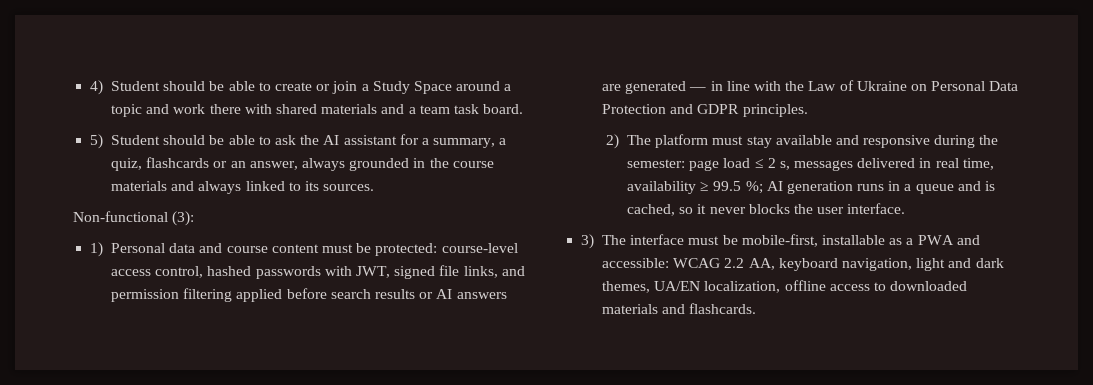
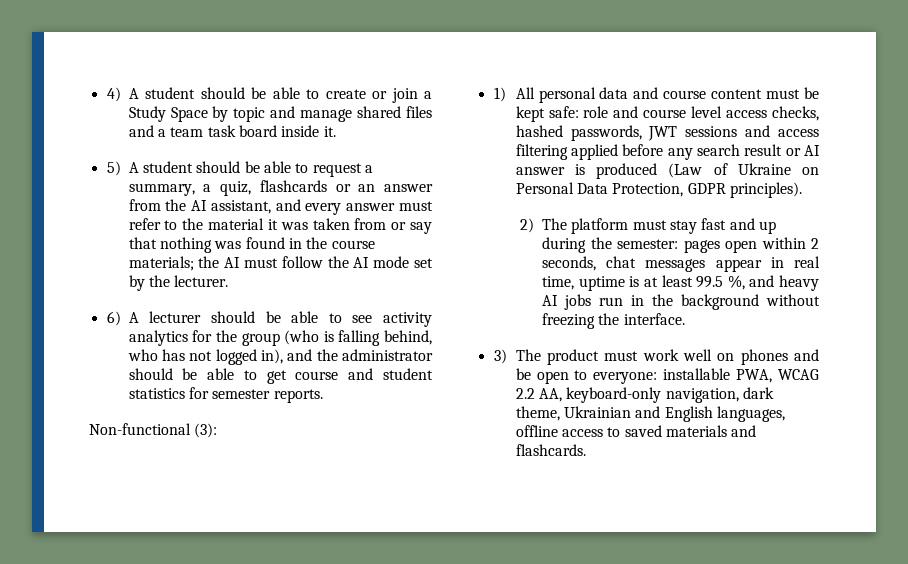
[111,81,161,91] Student -> [128,87,196,99] A student
[456,81,512,91] [111,104,378,117] around a topic and work there with shared materials -> [212,106,432,122] by topic and manage shared files
[483,104,524,114] board. -> [238,125,336,137] board inside it.
[111,134,419,145] Student should be able to ask the AI assistant for -> [128,161,362,177] A student should be able to request
[249,158,494,171] [111,181,375,194] answer, always grounded in the course materials and always linked to its sources. -> [383,184,433,192] [128,199,433,215] [128,218,432,234] [128,237,375,253] [128,256,433,271] [128,275,229,291] [106,311,432,327] [128,330,432,346] [127,349,433,365] [128,368,433,384] [128,387,323,403] answer from the AI assistant, and every answer must refer to the material it was taken from or say that nothing was found in the course materials; the AI must follow the AI mode set by the lecturer. // 6) A lecturer should be able to see activity analytics for the group (who is falling behind, who has not logged in), and the administrator should be able to get course and student statistics for semester reports.
[111,243,166,253] Personal -> [515,87,596,103] All personal
[375,243,518,256] [111,265,525,279] [111,288,507,302] [602,81,837,94] protected: course-level access control, hashed passwords with JWT, signed file links, and permission filtering applied before search results or AI answers are generated — in line with the Law -> [515,106,819,122] [515,125,819,141] [515,144,820,160] [515,163,703,179] kept safe: role and course level access checks, hashed passwords, JWT sessions and access filtering applied before any search result or AI answer is produced (Law
[602,104,808,117] Protection and GDPR principles. -> [612,182,802,198] Protection, GDPR principles).
[775,135,999,148] [626,158,994,171] [626,181,996,194] [626,203,906,216] [581,234,980,249] [602,258,1004,271] [602,281,781,293] available and responsive during the semester: page load ≤ 2 s, messages delivered in real time, availability ≥ 99.5 %; AI generation runs in a queue and is cached, so it never blocks the user interface. // 3) The interface must be mobile-first, installable as a PWA and accessible: WCAG 2.2 AA, keyboard navigation, light and dark themes, UA/EN localization, -> [701,218,777,234] [542,237,819,253] [542,256,820,272] [542,275,819,291] [542,294,820,310] [542,313,685,329] [493,349,819,365] [515,368,819,384] [515,387,774,403] [515,406,785,422] fast and up during the semester: pages open within 2 seconds, chat messages appear in real time, uptime is at least 99.5 %, and heavy AI jobs run in the background without freezing the interface. // 3) The product must work well on phones and be open to everyone: installable PWA, WCAG 2.2 AA, keyboard-only navigation, dark theme, Ukrainian and English languages,
[890,281,968,291] downloaded -> [624,425,662,437] saved

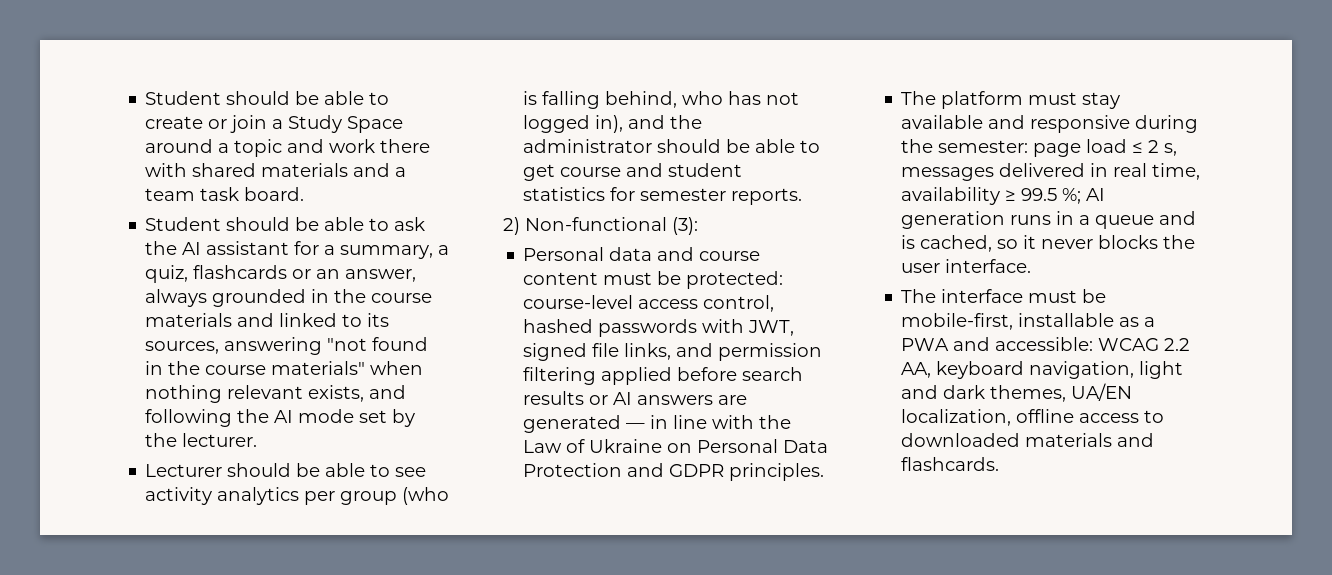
[106,87,196,102] 4) A student -> [145,91,222,105] Student
[212,106,432,122] [128,125,336,137] [106,161,362,177] by topic and manage shared files and a team task board inside it. // 5) A student should be able to request -> [145,139,431,157] [145,163,407,177] [145,187,305,201] [145,217,426,231] [145,241,320,255] around a topic and work there with shared materials and a team task board. // Student should be able to ask the AI assistant for
[383,184,433,192] [128,199,433,215] [128,218,432,234] [128,237,375,253] [128,256,323,271] answer from the AI assistant, and every answer must refer to the material it was taken from or say that nothing was found in the course materials; the AI must follow -> [345,269,417,282] [145,289,433,307] [145,313,390,327] [145,337,429,355] [145,361,424,375] [145,385,407,403] [145,409,233,427] answer, always grounded in the course materials and linked to its sources, answering "not found in the course materials" when nothing relevant exists, and following
[106,311,202,326] 6) A lecturer -> [145,464,223,477] Lecturer
[192,330,237,342] for the -> [304,491,336,505] per
(323, 396) none -> [503,217,520,235] 2)
[493,87,596,103] 1) All personal -> [523,247,605,261] Personal
[515,106,819,122] [515,125,819,141] [515,144,820,160] [515,163,703,179] kept safe: role and course level access checks, hashed passwords, JWT sessions and access filtering applied before any search result or AI answer is produced (Law -> [686,271,784,289] [523,295,775,312] [523,319,795,337] [523,343,823,361] [523,367,804,385] [523,391,748,405] [523,415,792,433] [523,440,563,453] protected: course-level access control, hashed passwords with JWT, signed file links, and permission filtering applied before search results or AI answers are generated — in line with the Law
[612,182,802,198] [520,218,777,234] [542,237,819,253] [542,256,820,272] [542,275,819,291] [542,294,820,310] [542,313,685,329] [493,349,819,365] [515,368,819,384] [515,387,774,403] [515,406,785,422] Protection, GDPR principles). // 2) The platform must stay fast and up during the semester: pages open within 2 seconds, chat messages appear in real time, uptime is at least 99.5 %, and heavy AI jobs run in the background without freezing the interface. // 3) The product must work well on phones and be open to everyone: installable PWA, WCAG 2.2 AA, keyboard-only navigation, dark theme, Ukrainian and English languages, -> [523,463,825,481] [901,91,1121,109] [901,115,1199,133] [901,139,1178,157] [901,163,1201,181] [901,187,1106,205] [901,211,1197,229] [901,235,1196,252] [901,259,1032,273] [901,289,1107,303] [901,313,1156,330] [901,337,1191,351] [901,361,1184,379] [901,383,1133,402] [901,409,1012,426] Protection and GDPR principles. // The platform must stay available and responsive during the semester: page load ≤ 2 s, messages delivered in real time, availability ≥ 99.5 %; AI generation runs in a queue and is cached, so it never blocks the user interface. // The interface must be mobile-first, installable as a PWA and accessible: WCAG 2.2 AA, keyboard navigation, light and dark themes, UA/EN localization,
[624,425,662,437] saved -> [901,433,1021,447] downloaded

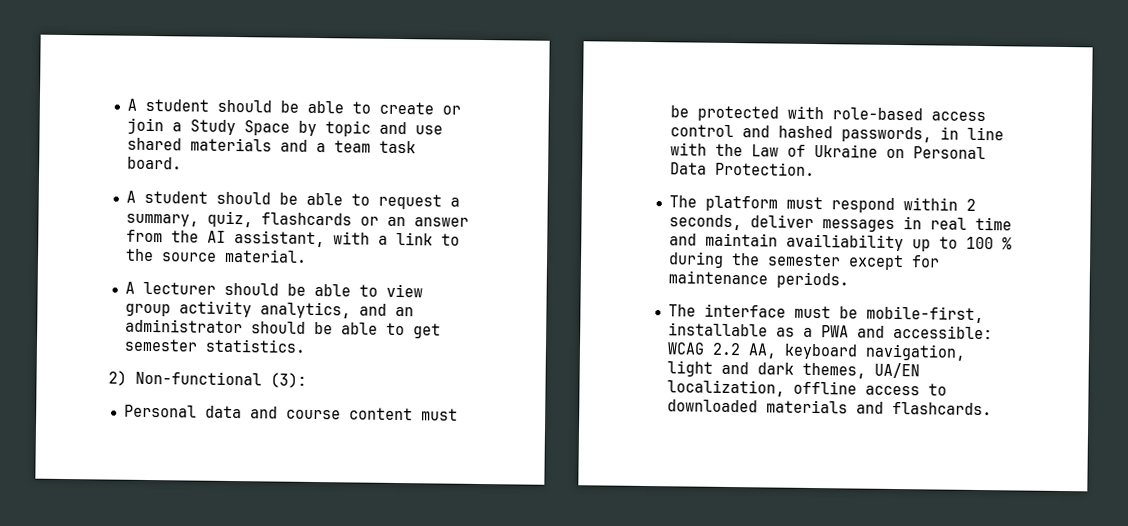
[145,91,222,105] Student -> [126,98,209,112] A student
[145,139,431,157] [145,163,188,177] around a topic and work there with -> [297,120,443,137] by topic and use
[145,217,426,231] [145,241,320,255] Student should be able to ask the AI assistant for -> [125,190,442,210] A student should be able to request
[438,245,450,255] a -> (199, 220) none
[345,269,417,282] [145,289,433,307] [145,313,390,327] [145,337,429,355] [145,361,424,375] [145,385,407,403] [145,409,416,427] [145,433,258,447] [145,463,427,477] [145,487,450,505] [523,91,800,109] [523,115,703,133] answer, always grounded in the course materials and linked to its sources, answering "not found in the course materials" when nothing relevant exists, and following the AI mode set by the lecturer. // Lecturer should be able to see activity analytics per group (who is falling behind, who has not logged in), and the -> [413,217,469,227] [125,229,460,248] [124,248,307,263] [124,281,423,298] [124,300,414,319] answer from the AI assistant, with a link to the source material. // A lecturer should be able to view group activity analytics, and an
[560,163,743,177] [523,187,803,205] course and student statistics for semester reports. -> [123,338,306,353] semester statistics.
[686,271,784,289] [523,295,775,312] [523,319,795,337] [523,343,823,361] [523,367,804,385] [523,391,748,405] [523,415,646,433] protected: course-level access control, hashed passwords with JWT, signed file links, and permission filtering applied before search results or AI answers are generated — -> [696,105,986,122] [669,124,932,143] protected with role-based access control and hashed passwords,
[523,463,825,481] Protection and GDPR principles. -> [714,161,815,177] Protection.
[1082,92,1121,109] [901,115,1199,133] [901,139,1178,157] [901,163,1201,181] [901,187,1106,205] [901,211,1197,229] [901,235,1196,252] [901,259,1032,273] stay available and responsive during the semester: page load ≤ 2 s, messages delivered in real time, availability ≥ 99.5 %; AI generation runs in a queue and is cached, so it never blocks the user interface. -> [830,197,976,213] [668,214,1012,232] [668,232,1012,252] [667,251,940,271] [667,270,849,289] respond within 2 seconds, deliver messages in real time and maintain availiability up to 100 % during the semester except for maintenance periods.

